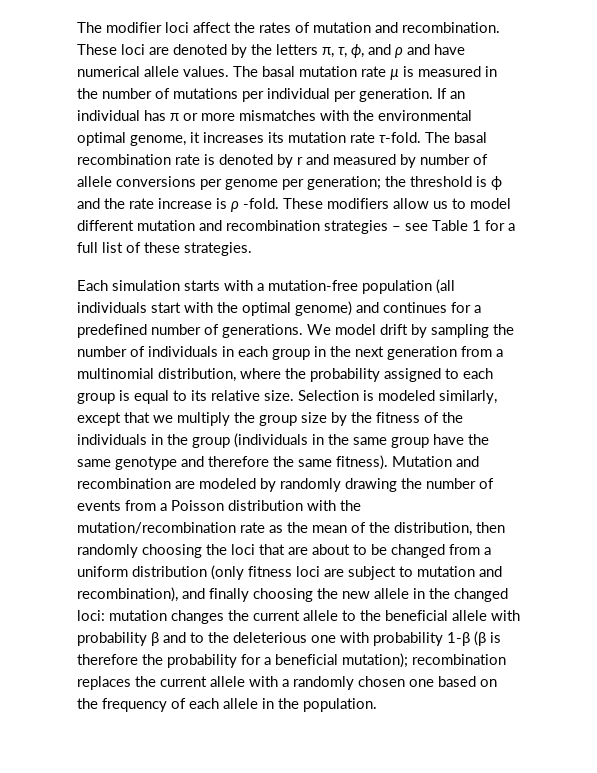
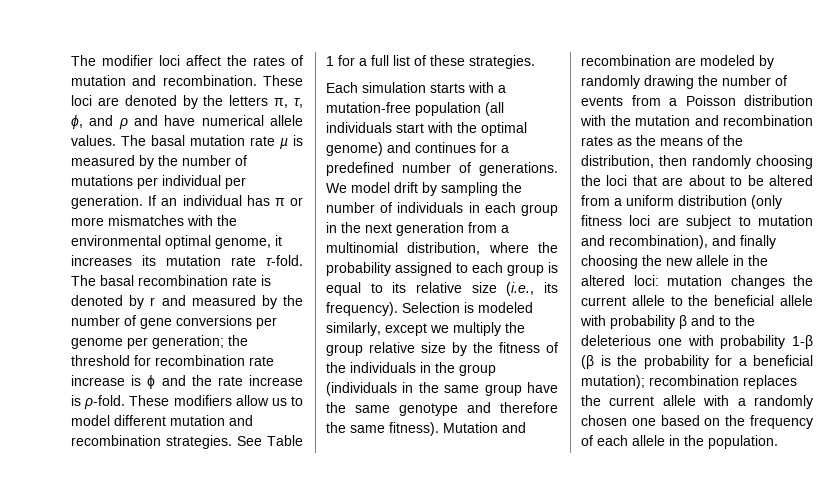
[485,66,497,77] in -> [139,155,154,169] by
[420,154,488,165] [77,176,112,187] number of allele -> [283,295,303,306] [71,315,172,329] the number of gene
(472, 181) none -> [134,355,274,366] [71,375,125,386] for recombination rate increase
[231,198,279,212] ρ -fold. -> [84,395,126,409] ρ-fold.
[324,220,428,234] strategies – see -> [166,435,262,449] strategies. See
[264,390,294,401] size. -> [471,282,558,296] [326,302,398,316] size (i.e., its frequency).
[124,412,150,423] that -> (427, 329) none
(297, 420) none -> [369,342,415,353] relative
[77,522,265,534] mutation/recombination rate -> [635,115,813,126] [581,136,613,146] mutation and recombination rates
[312,525,347,533] mean -> [660,138,703,146] means
[391,544,445,558] changed -> [769,175,813,186] altered
[454,588,508,602] changed -> [581,275,625,286] altered
[77,654,138,665] therefore -> (611, 360) none

